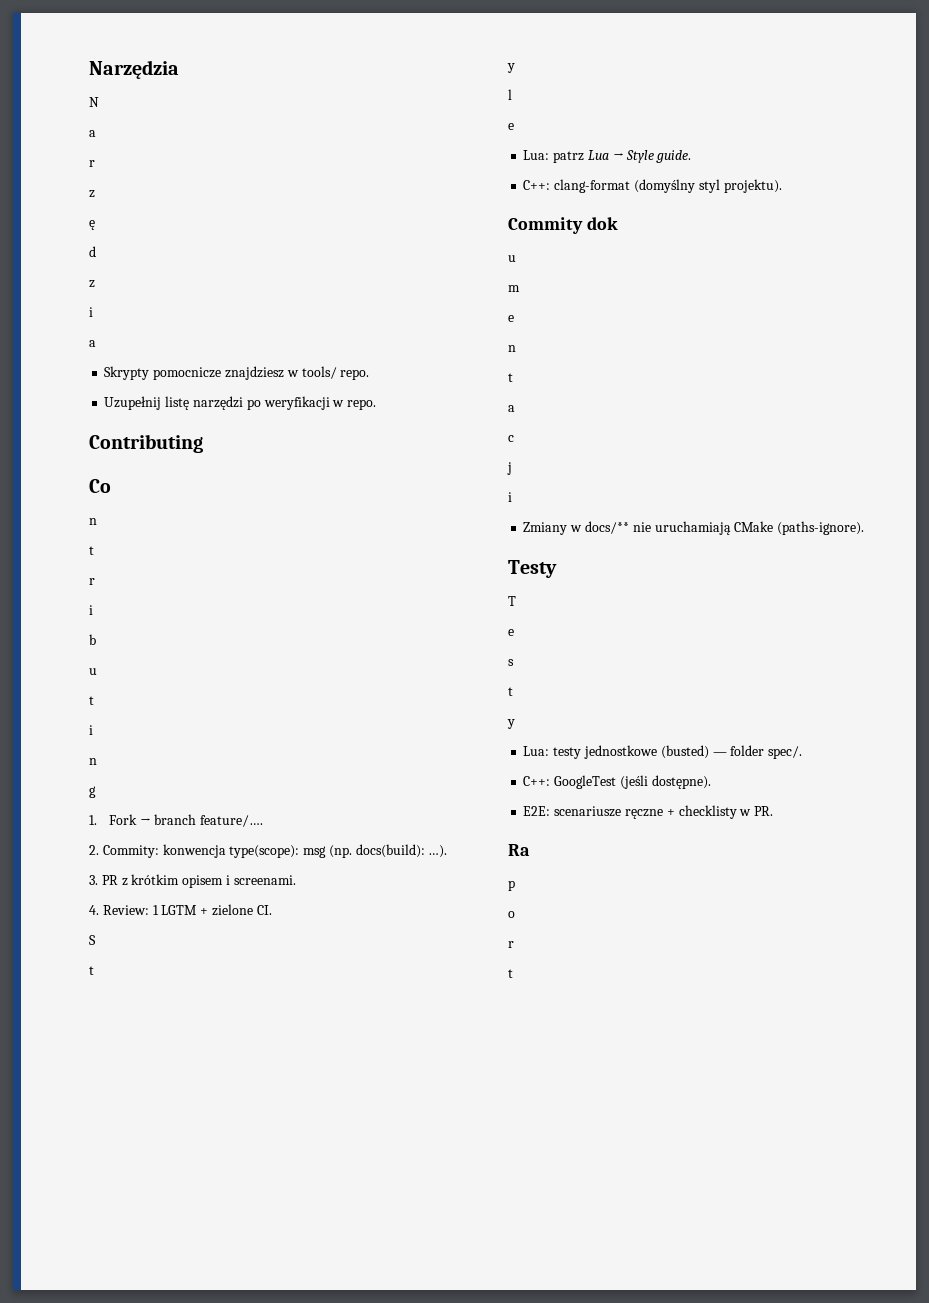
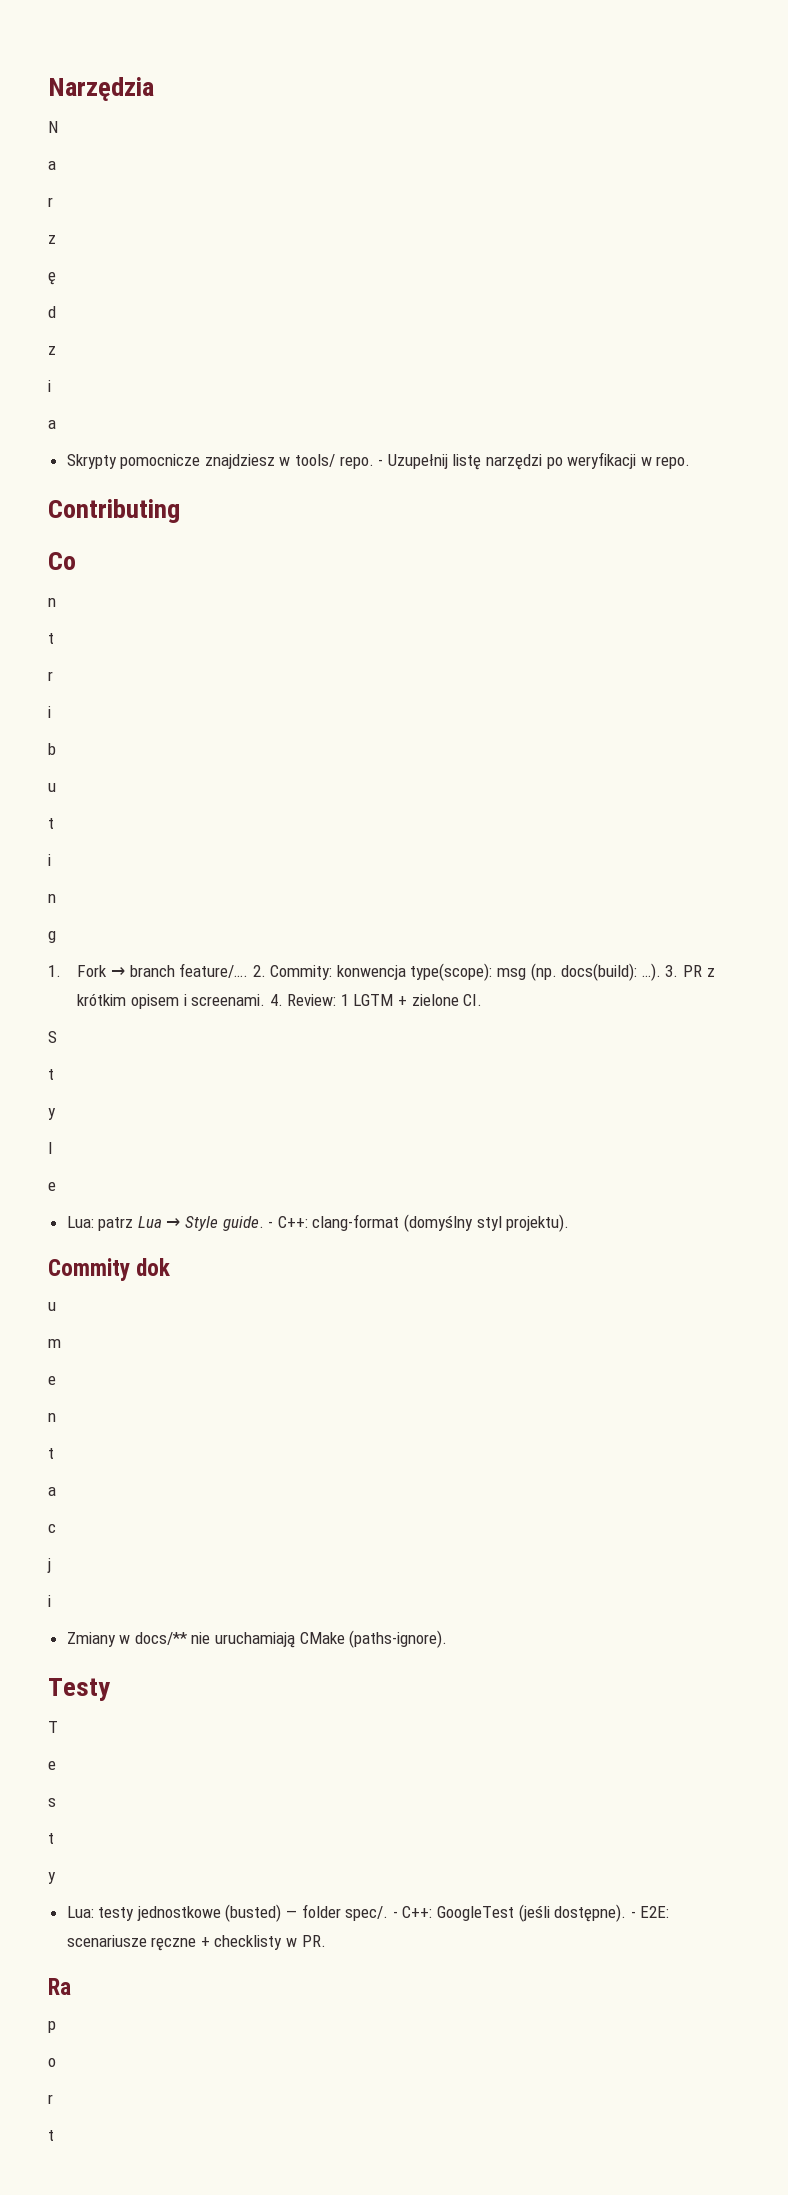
(370, 374) // -> [378,459,384,466] -
(264, 821) // -> (249, 970) none
(448, 851) // -> (661, 972) none
(296, 880) // -> (266, 1000) none
(692, 156) // -> [268,1221,274,1228] -
(803, 752) // -> [392,1911,398,1918] -
(711, 782) // -> [630,1911,636,1918] -

